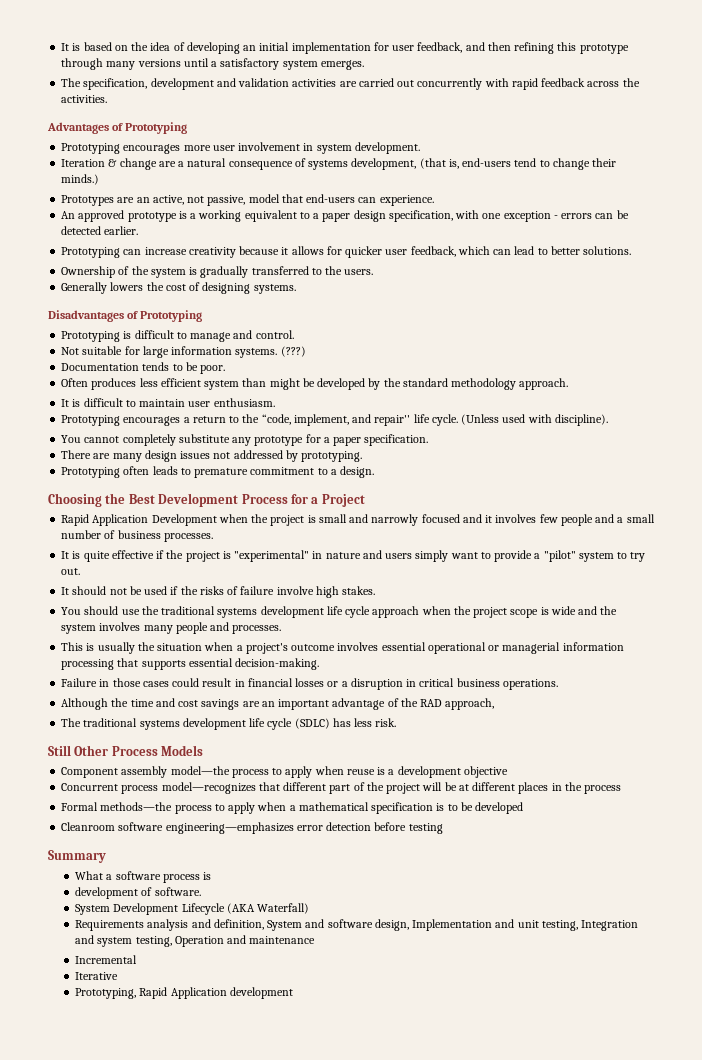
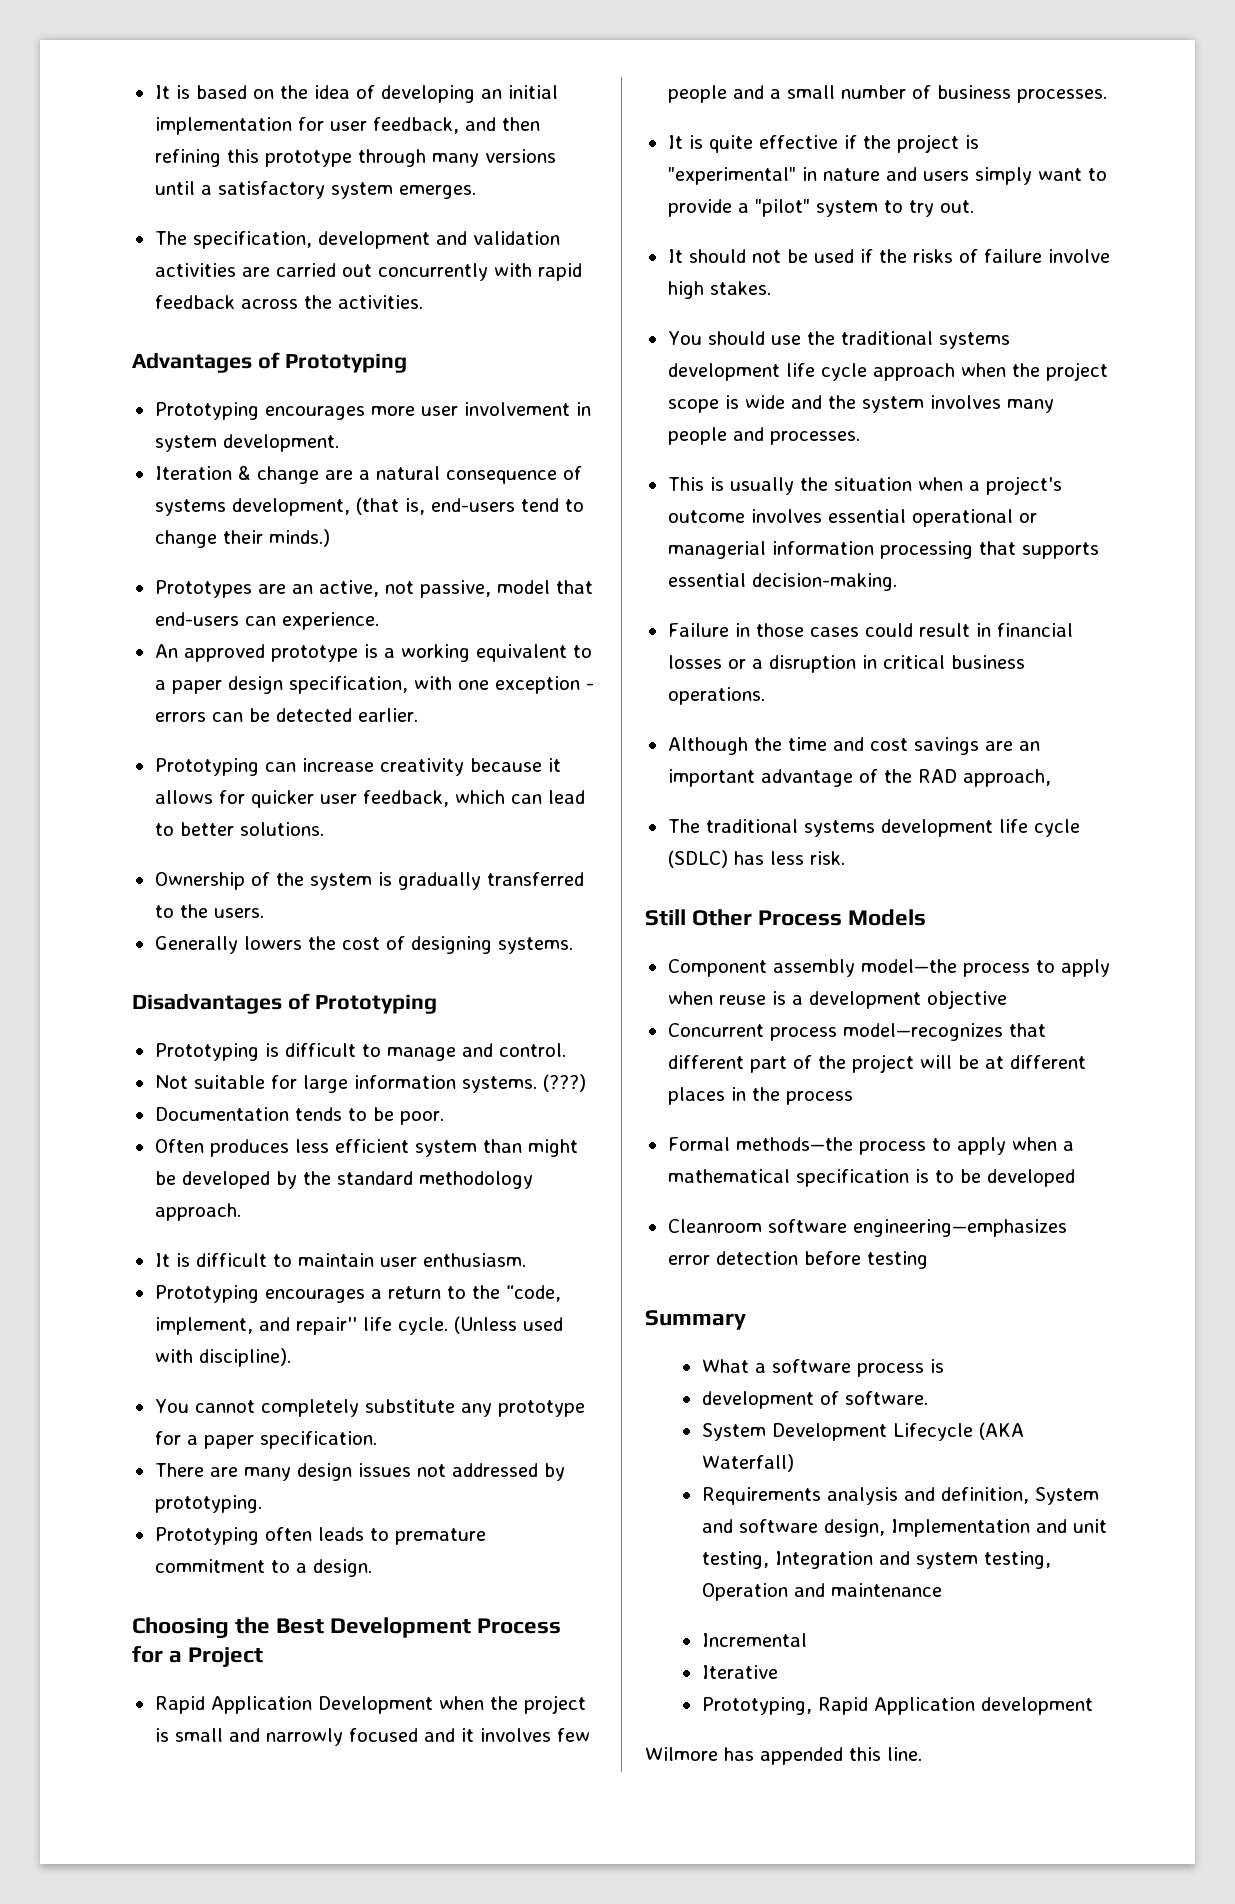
(293, 993) none -> [645,1747,922,1765] // Wilmore has appended this line.

